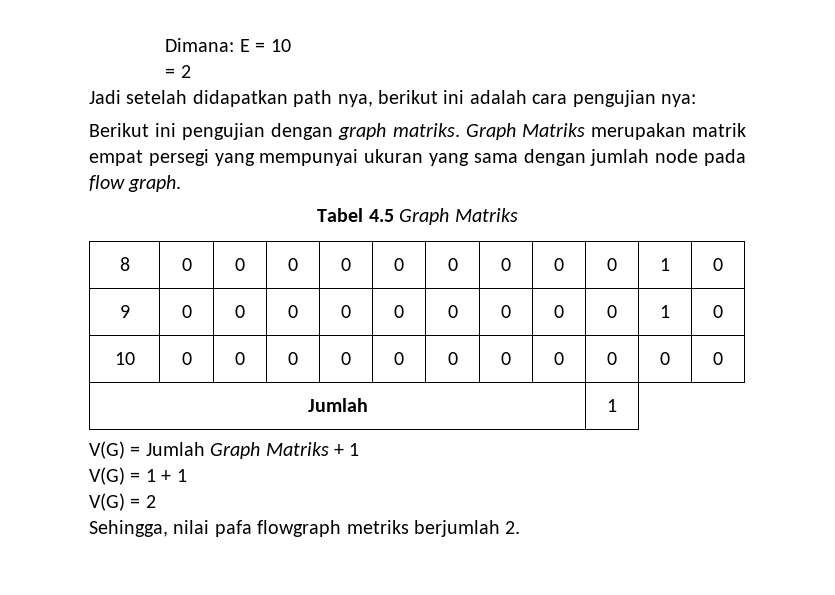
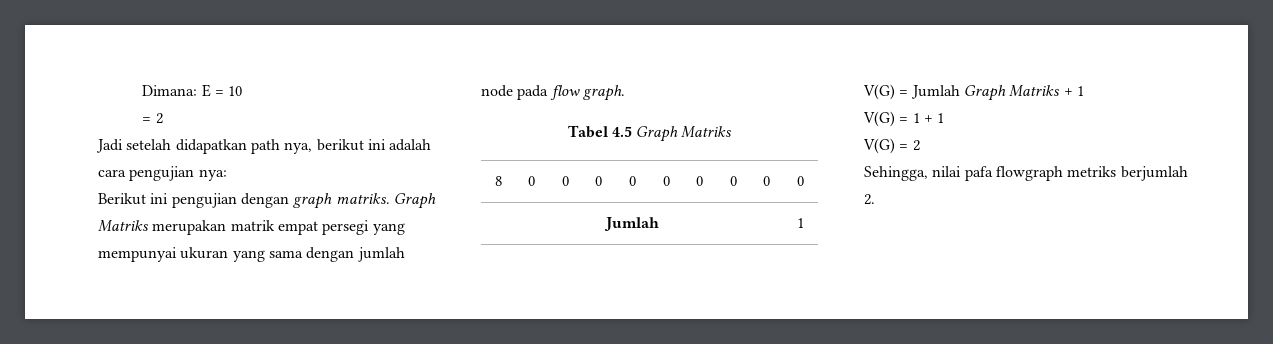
[660,258,670,271] [713,258,723,271] [119,305,130,318] [181,305,192,318] [235,305,245,318] [288,305,298,318] [341,305,351,318] [394,305,404,318] [447,305,458,318] [501,305,511,318] [554,305,564,318] [607,305,617,318] [660,305,670,318] [713,305,723,318] [114,352,135,365] [181,352,192,365] [235,352,245,365] [288,352,298,365] [341,352,351,365] [394,352,404,365] [447,352,458,365] [501,352,511,365] [554,352,564,365] [607,352,617,365] [660,352,670,365] [713,352,723,365] | 1 | 0 // 9 | 0 | 0 | 0 | 0 | 0 | 0 | 0 | 0 | 0 | 1 | 0 // 10 | 0 | 0 | 0 | 0 | 0 | 0 | 0 | 0 | 0 | 0 | 0 -> (804, 181) none

